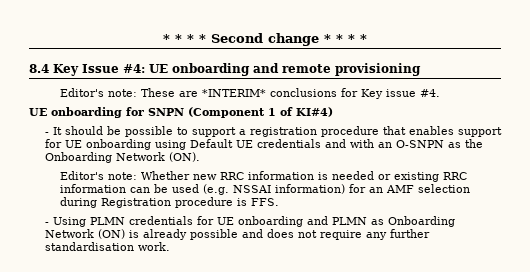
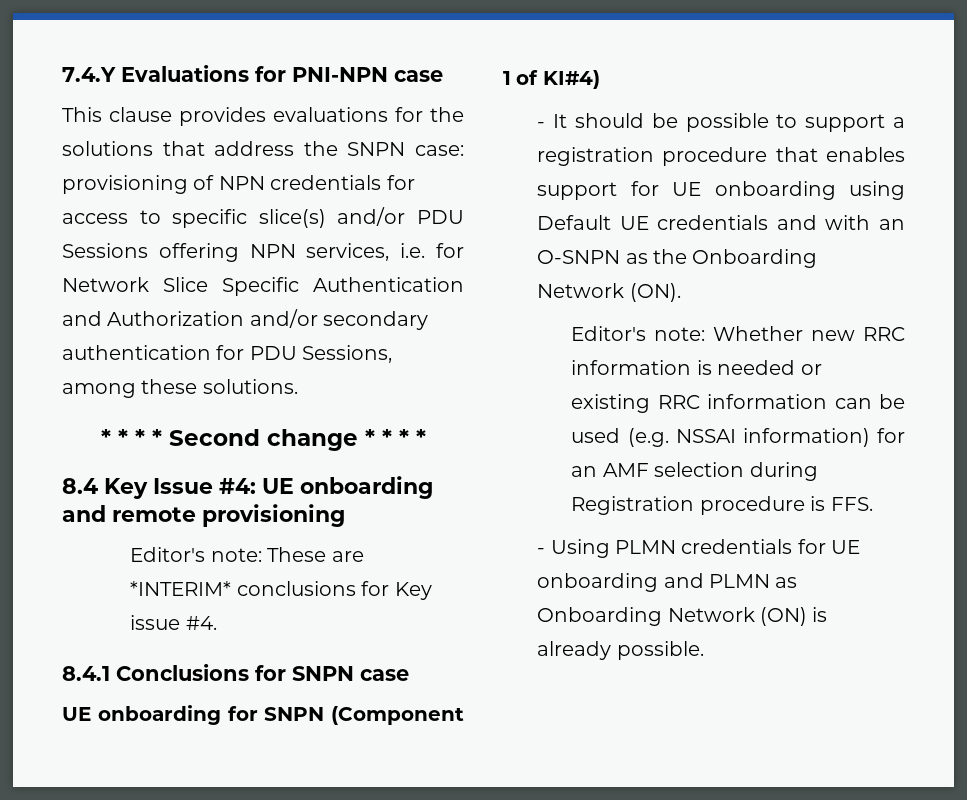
(163, 38) none -> [62,65,443,82] [62,107,464,126] [62,141,464,156] [62,175,415,194] [62,207,464,228] [62,243,465,262] [62,277,464,296] [62,309,429,330] [62,345,393,363] [62,379,298,398] 7.4.Y Evaluations for PNI-NPN case // This clause provides evaluations for the solutions that address the SNPN case: provisioning of NPN credentials for access to specific slice(s) and/or PDU Sessions offering NPN services, i.e. for Network Slice Specific Authentication and Authorization and/or secondary authentication for PDU Sessions, among these solutions. //
(441, 93) none -> [62,664,409,681] // 8.4.1 Conclusions for SNPN case
[189,229,430,240] [44,242,170,251] possible and does not require any further standardisation work. -> [616,641,704,660] possible.

